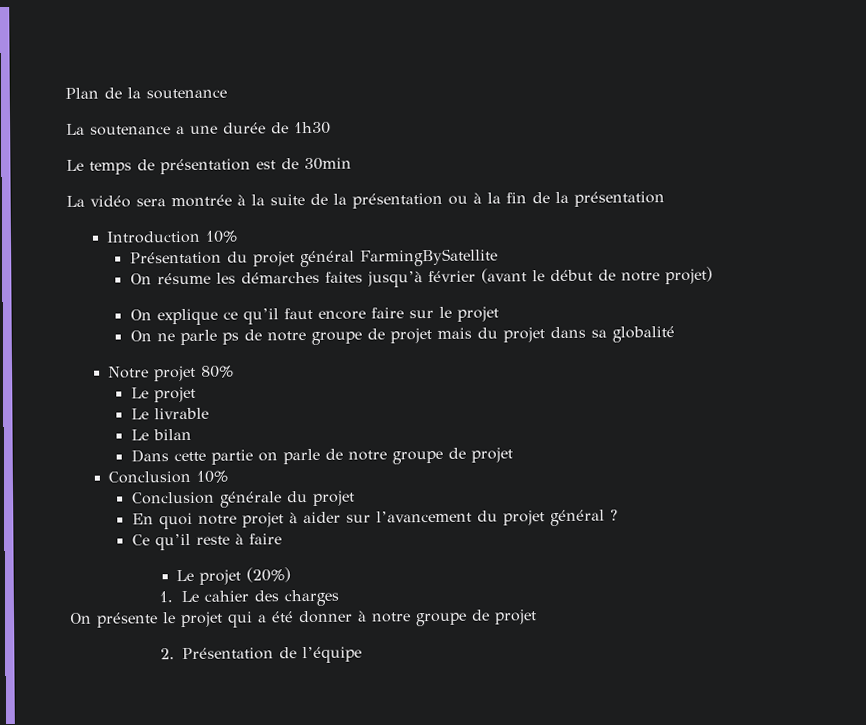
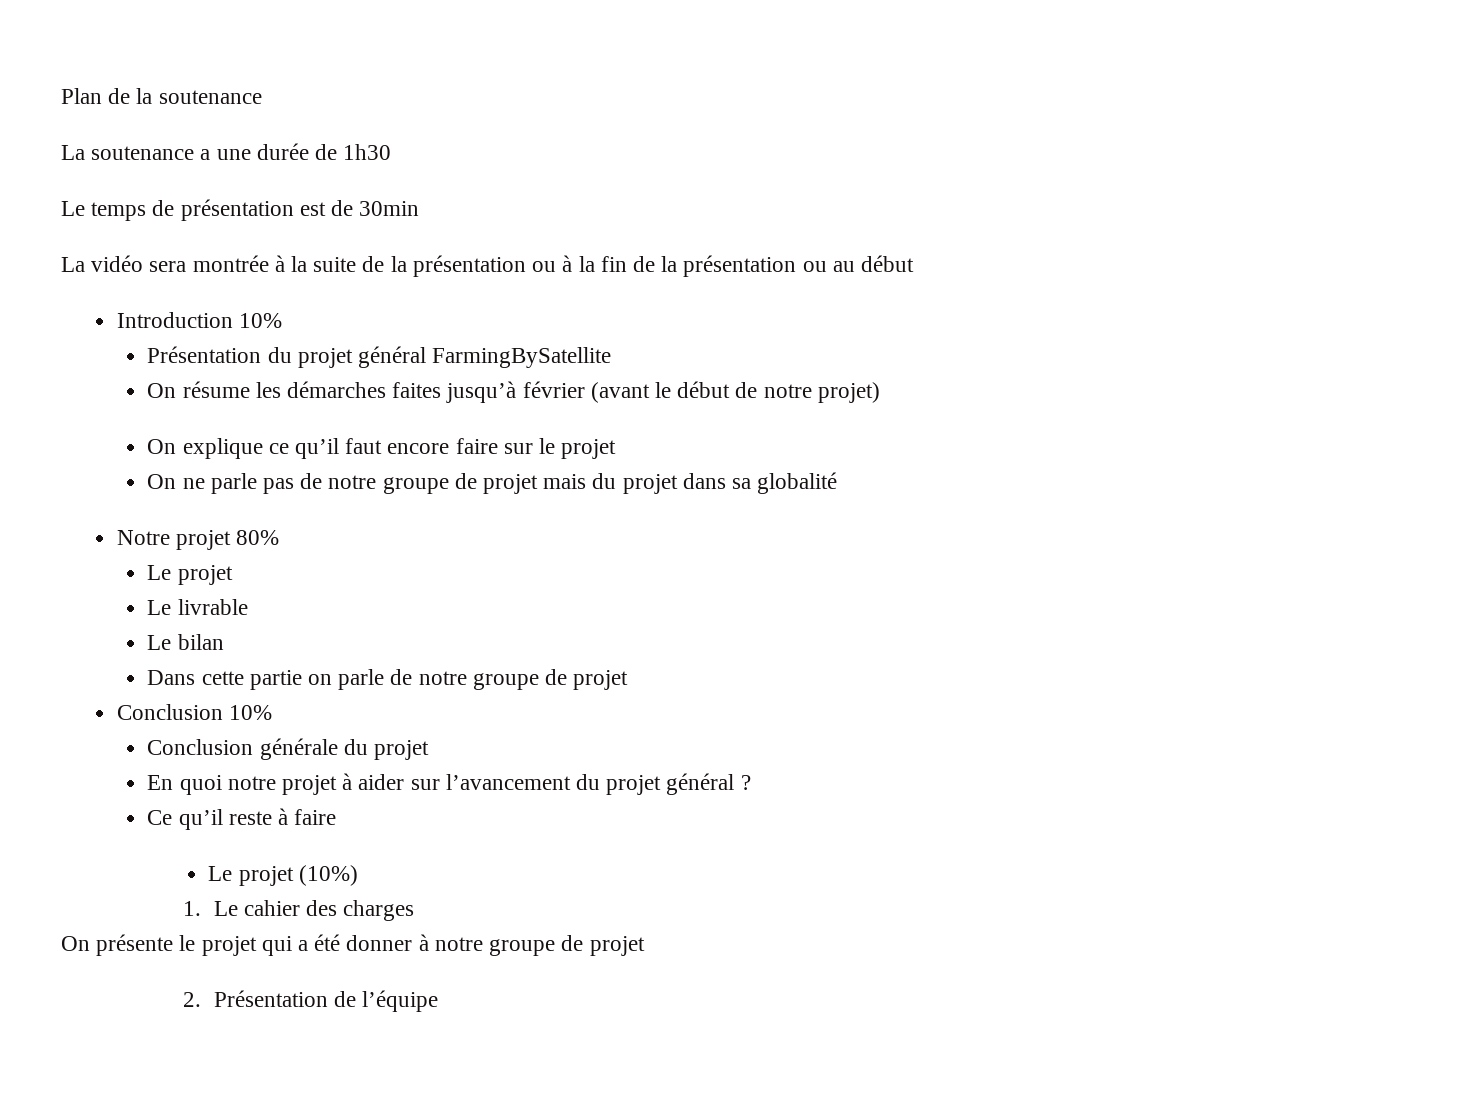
(665, 199) none -> [802,255,914,272] ou au début
[221,332,239,345] ps -> [262,478,294,494] pas
[246,567,292,583] (20%) -> [298,865,358,886] (10%)

